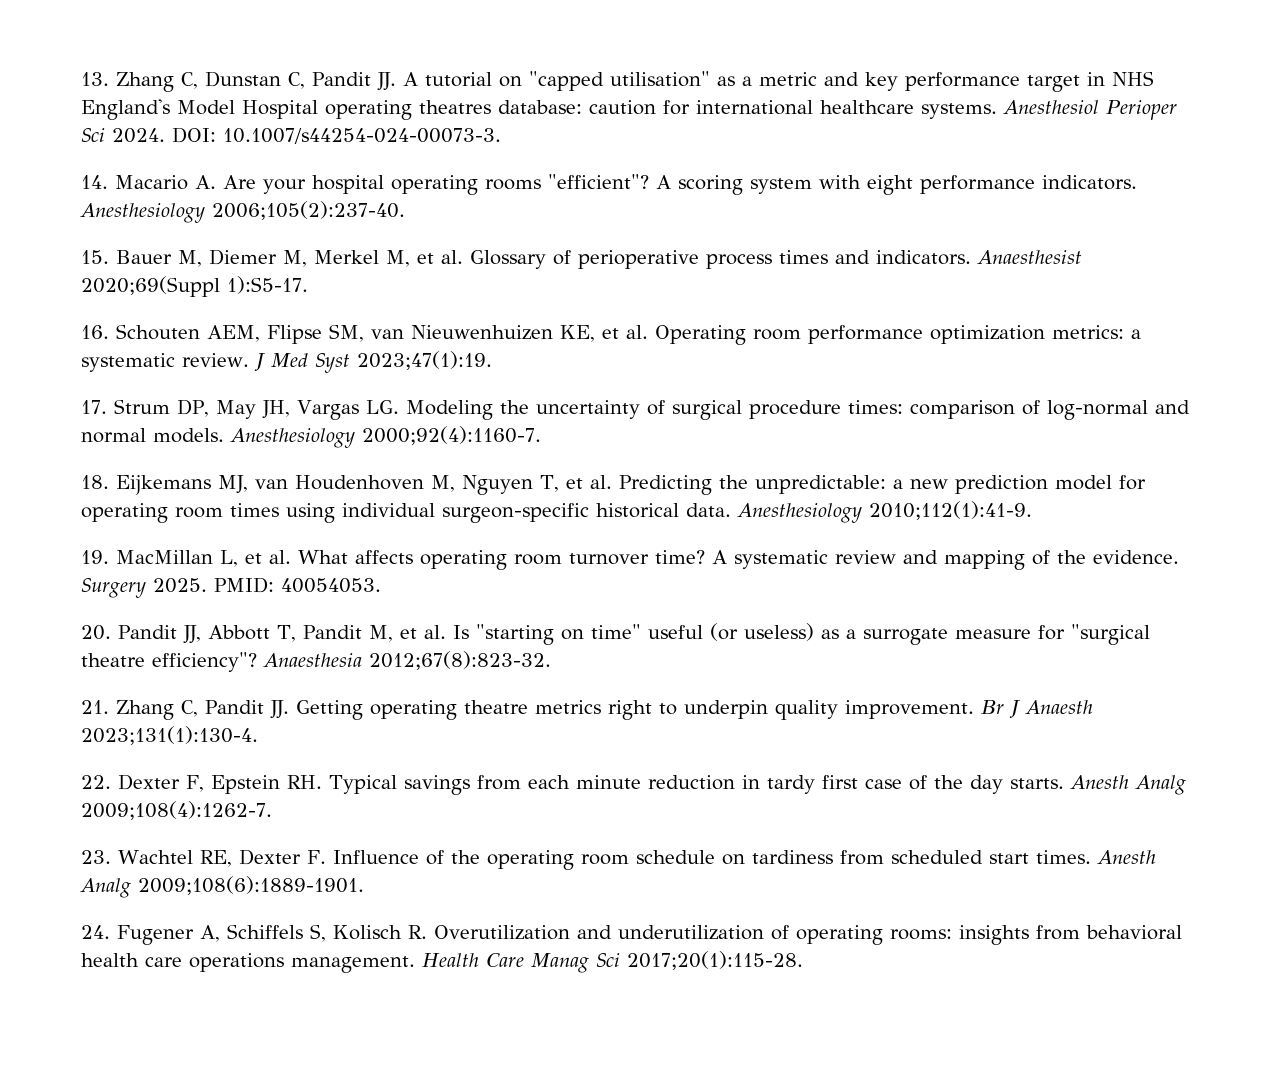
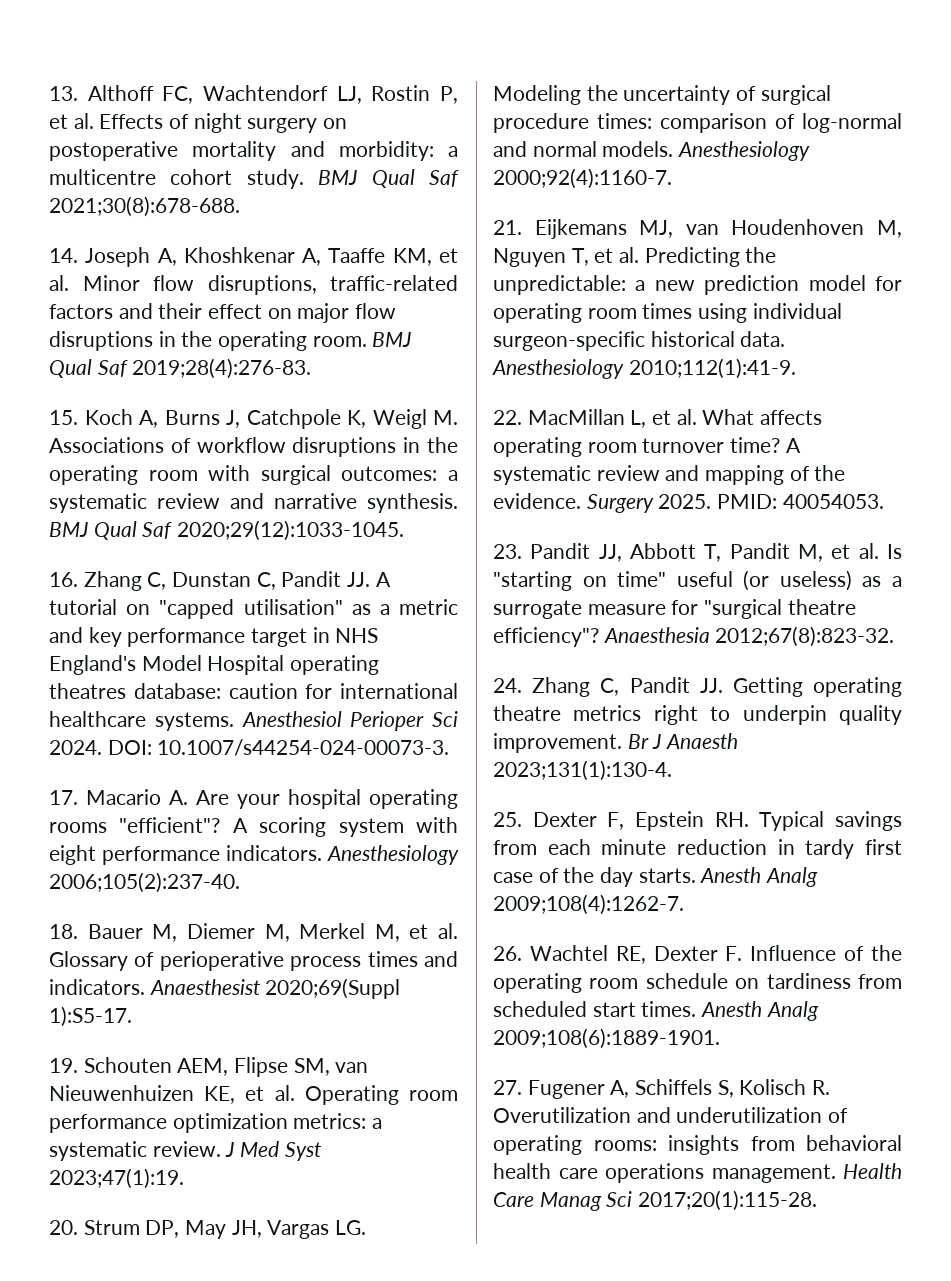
(109, 79) none -> [87,85,459,104] [49,113,348,133] [49,141,458,161] [49,169,459,189] [49,196,240,217] [49,247,458,267] [49,275,458,295] [49,303,397,323] [49,331,412,351] [49,358,312,379] [49,409,458,429] [49,437,458,457] [49,465,458,485] [49,493,458,513] [49,520,405,541] [49,572,78,587] Althoff FC, Wachtendorf LJ, Rostin P, et al. Effects of night surgery on postoperative mortality and morbidity: a multicentre cohort study. BMJ Qual Saf 2021;30(8):678-688. // 14. Joseph A, Khoshkenar A, Taaffe KM, et al. Minor flow disruptions, traffic-related factors and their effect on major flow disruptions in the operating room. BMJ Qual Saf 2019;28(4):276-83. // 15. Koch A, Burns J, Catchpole K, Weigl M. Associations of workflow disruptions in the operating room with surgical outcomes: a systematic review and narrative synthesis. BMJ Qual Saf 2020;29(12):1033-1045. // 16.
[81,175,108,189] 14. -> [49,790,78,805] 17.
[81,250,109,264] 15. -> [49,924,78,939] 18.
[81,325,109,339] 16. -> [49,1058,78,1073] 19.
[81,400,107,414] 17. -> [49,1220,78,1235] 20.
[81,475,109,489] 18. -> [493,220,522,235] 21.
[81,550,109,564] 19. -> [493,410,522,425] 22.
[81,625,111,640] 20. -> [493,544,522,559] 23.
[81,700,109,714] 21. -> [493,678,522,693] 24.
[81,775,111,789] 22. -> [493,812,522,827] 25.
[81,850,111,864] 23. -> [493,946,522,961] 26.
[81,925,110,939] 24. -> [493,1080,522,1095] 27.

